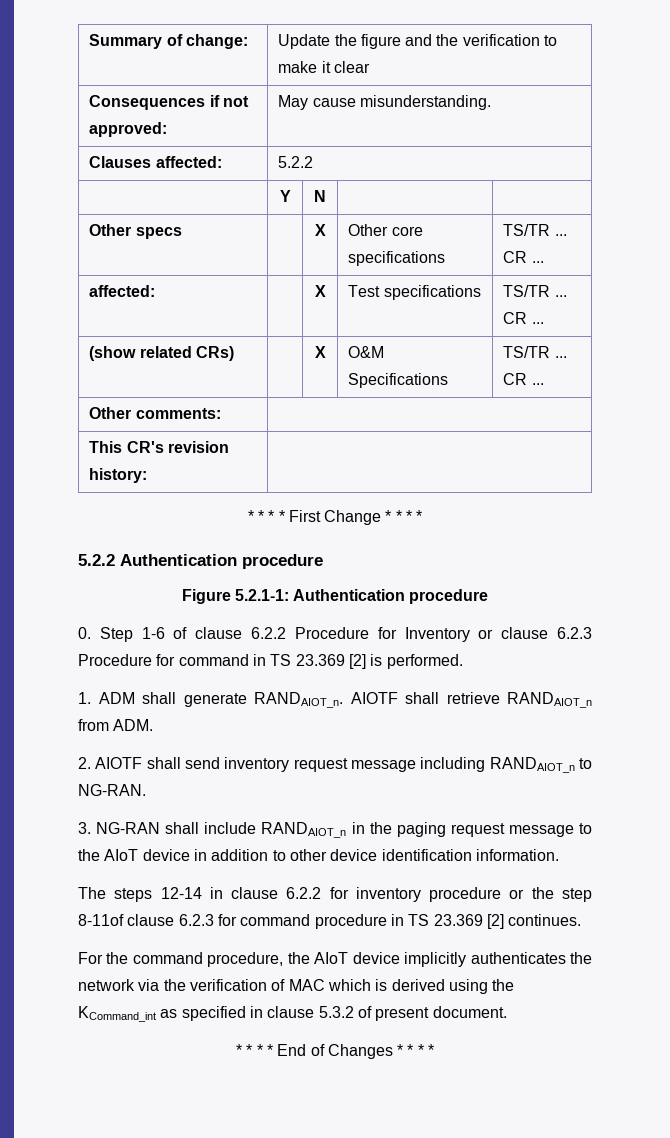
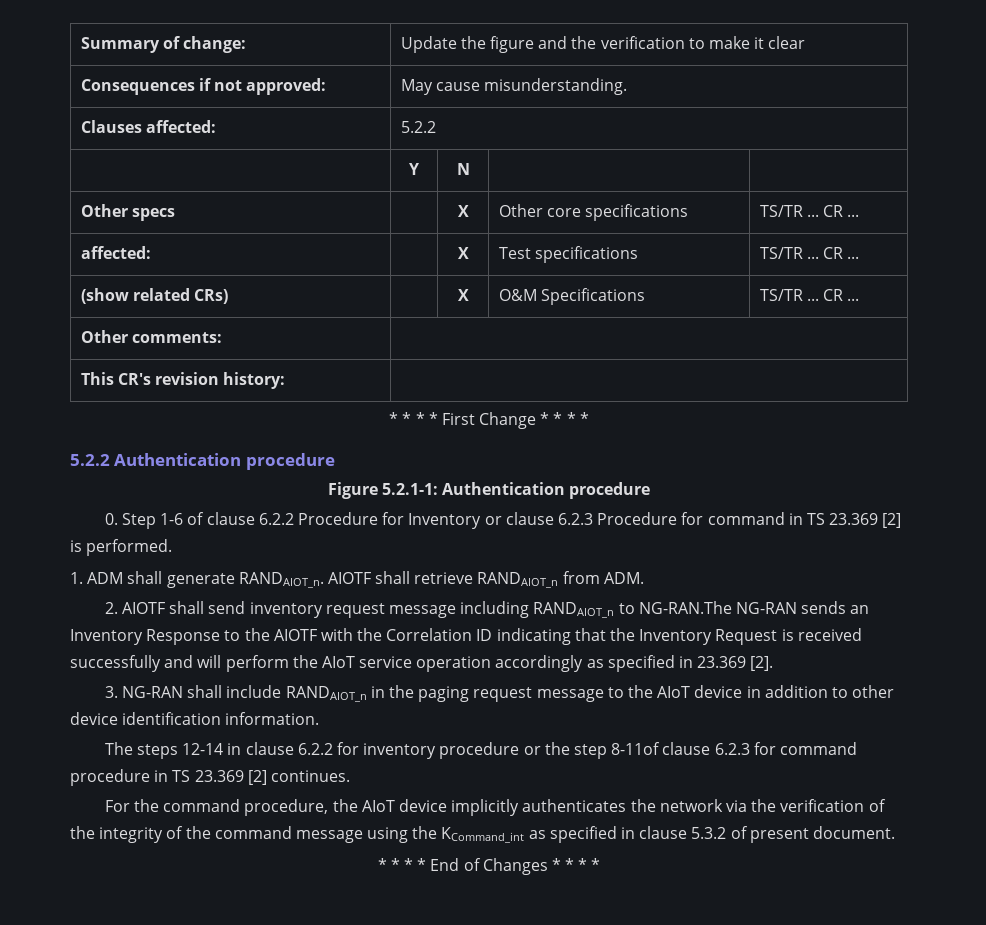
[78,784,146,796] NG-RAN. -> [638,601,870,614] [70,628,862,645] [70,655,774,672] NG-RAN.The NG-RAN sends an Inventory Response to the AIOTF with the Correlation ID indicating that the Inventory Request is received successfully and will perform the AIoT service operation accordingly as specified in 23.369 [2].
[288,979,445,991] MAC which is derived -> [70,826,363,843] the integrity of the command message

